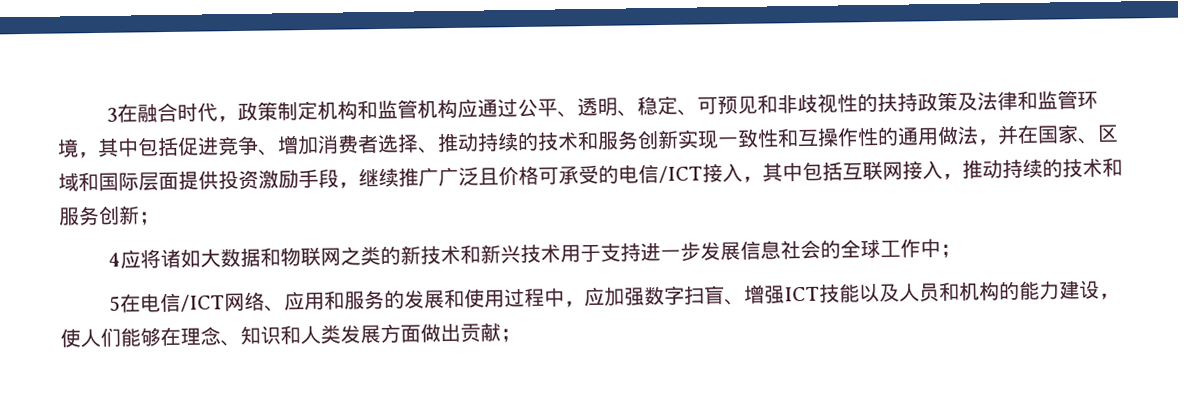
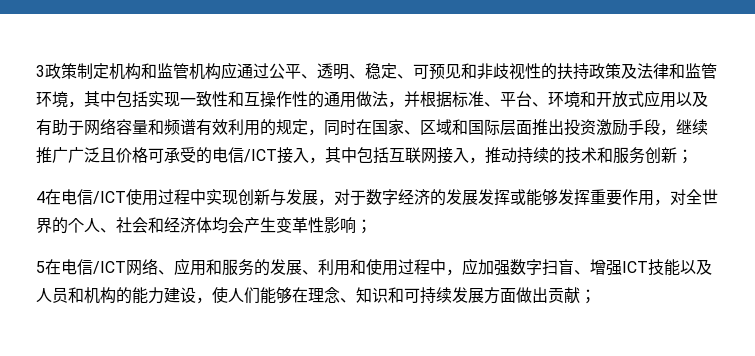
[116,102,238,123] 在融合时代， -> (45, 71) none
[177,129,679,156] 促进竞争、增加消费者选择、推动持续的技术和服务创新 -> (148, 99) none
(1019, 135) none -> [420,90,708,108] [36,118,356,136] 根据标准、平台、环境和开放式应用以及有助于网络容量和频谱有效利用的规定，同时
[178,170,219,190] 提供 -> [532,119,564,136] 推出
[119,238,941,269] 应将诸如大数据和物联网之类的新技术和新兴技术用于支持进一步发展信息社会的全球工作中 -> [45,189,718,206] [36,217,356,234] 在电信/ICT使用过程中实现创新与发展，对于数字经济的发展发挥或能够发挥重要作用，对全世界的个人、社会和经济体均会产生变革性影响
(445, 299) none -> [302,259,350,276] 、利用
[300,324,341,345] 人类 -> [404,287,452,304] 可持续

